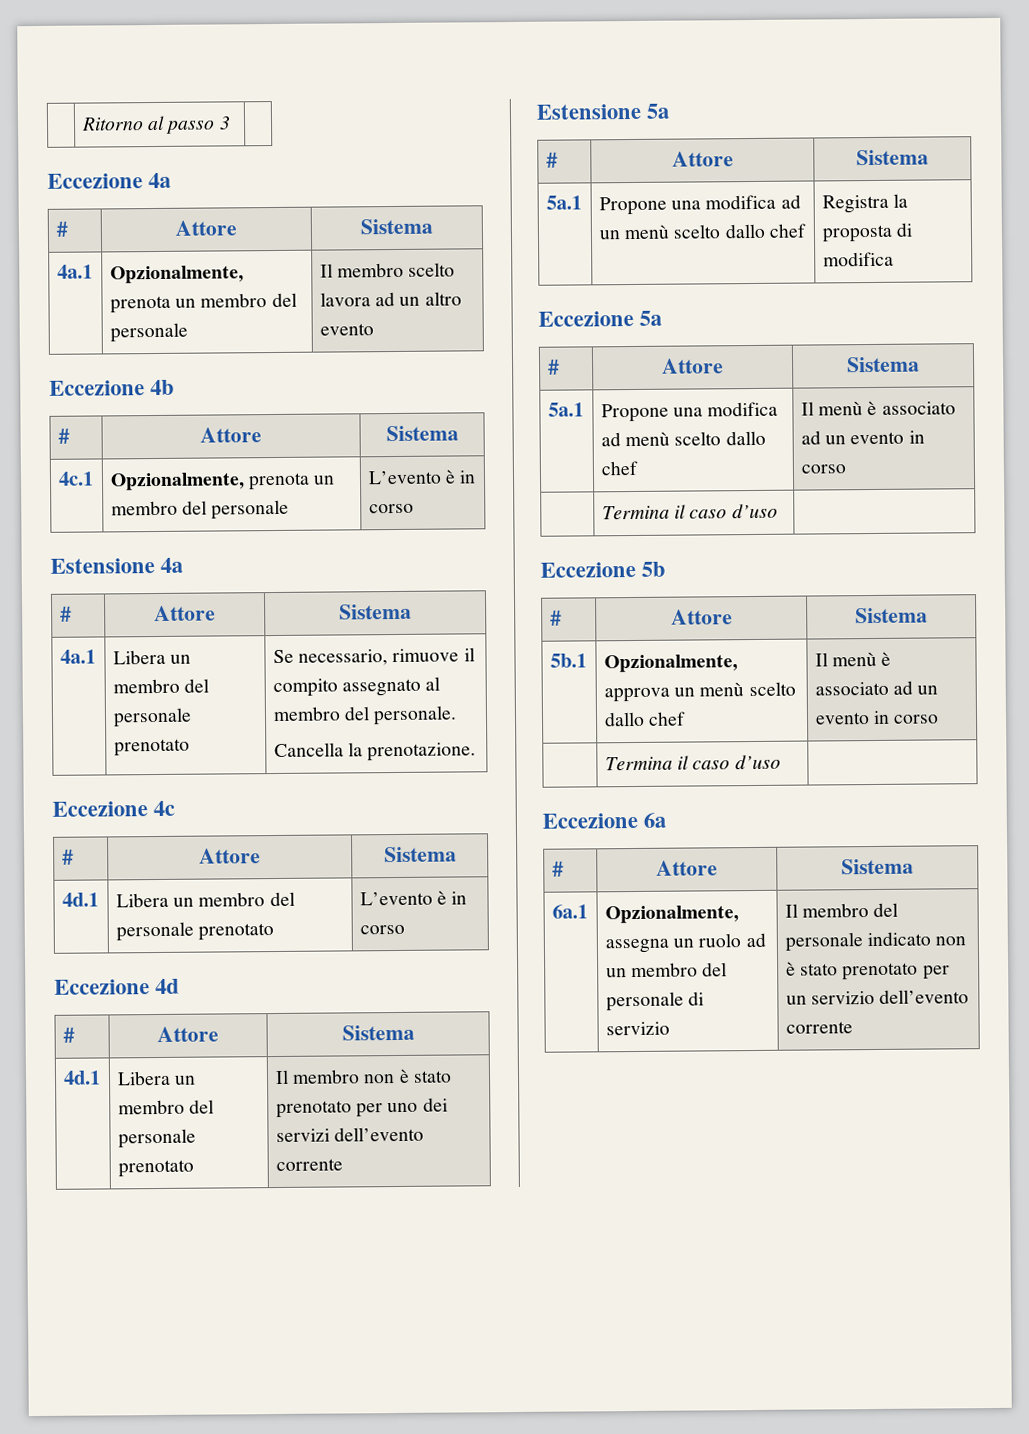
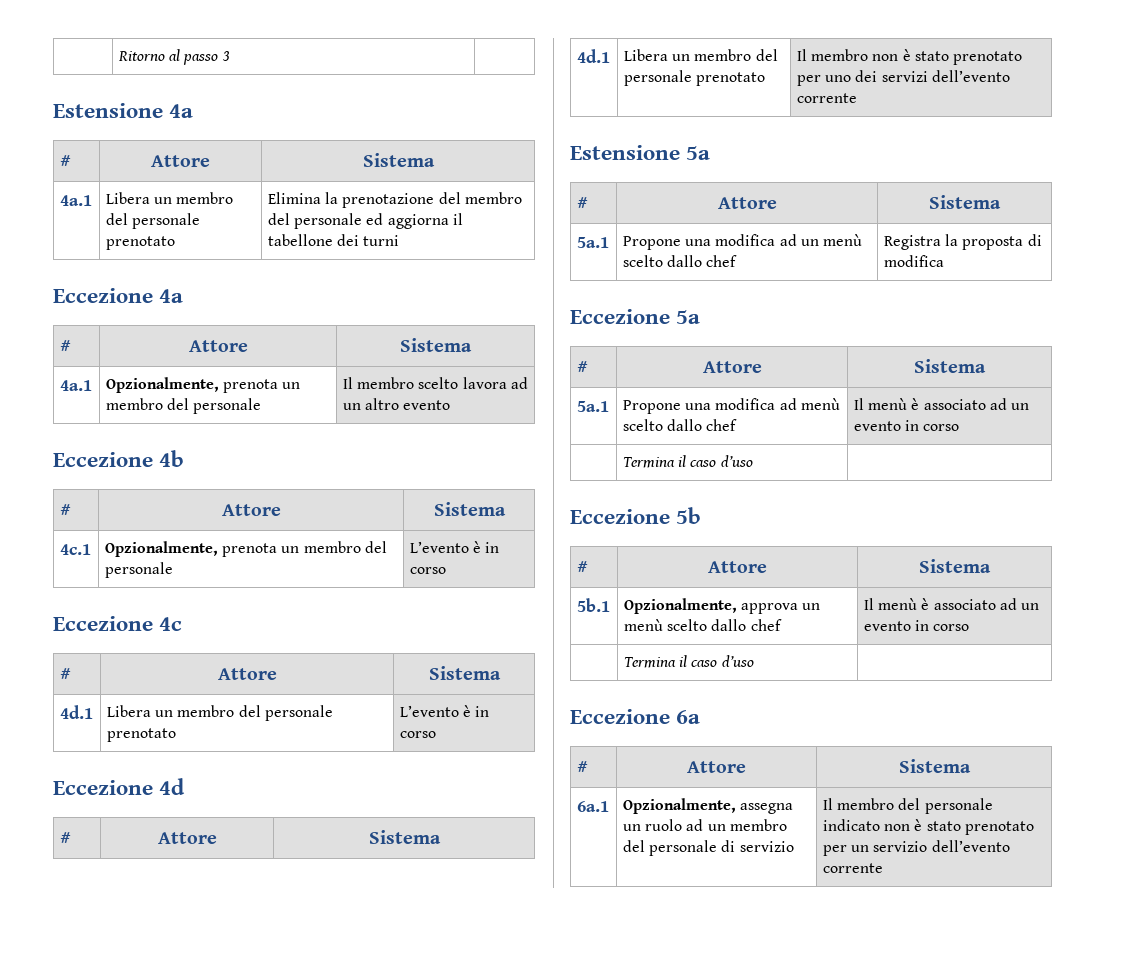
(231, 123) none -> [53,103,194,118] [59,155,71,167] [151,155,210,167] [362,153,435,167] [59,195,92,206] [105,192,234,204] [105,213,201,229] [105,236,175,250] [267,192,523,208] [267,213,464,229] [267,234,400,246] // Estensione 4a // # | Attore | Sistema // 4a.1 | Libera un membro del personale prenotato | Elimina la prenotazione del membro del personale ed aggiorna il tabellone dei turni
[50,557,184,574] [59,605,72,622] [154,605,216,622] [339,603,412,620] [59,649,96,664] [112,649,192,665] [112,678,210,694] [112,707,192,728] [113,738,190,757] [272,647,475,666] [272,676,441,698] [272,705,458,726] [273,742,477,762] // Estensione 4a // # | Attore | Sistema // 4a.1 | Libera un membro del personale prenotato | Se necessario, rimuove il compito assegnato al membro del personale. // Cancella la prenotazione. -> (446, 570) none

